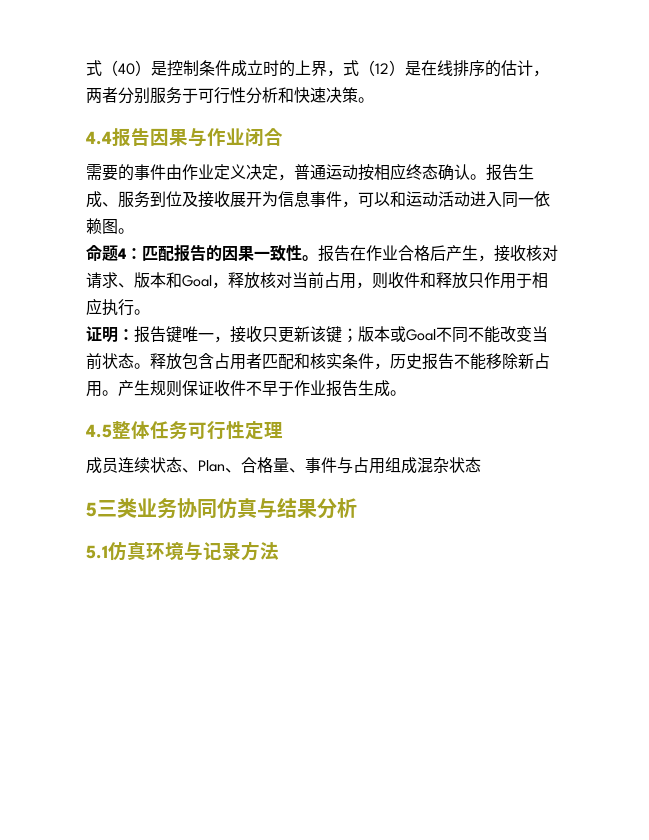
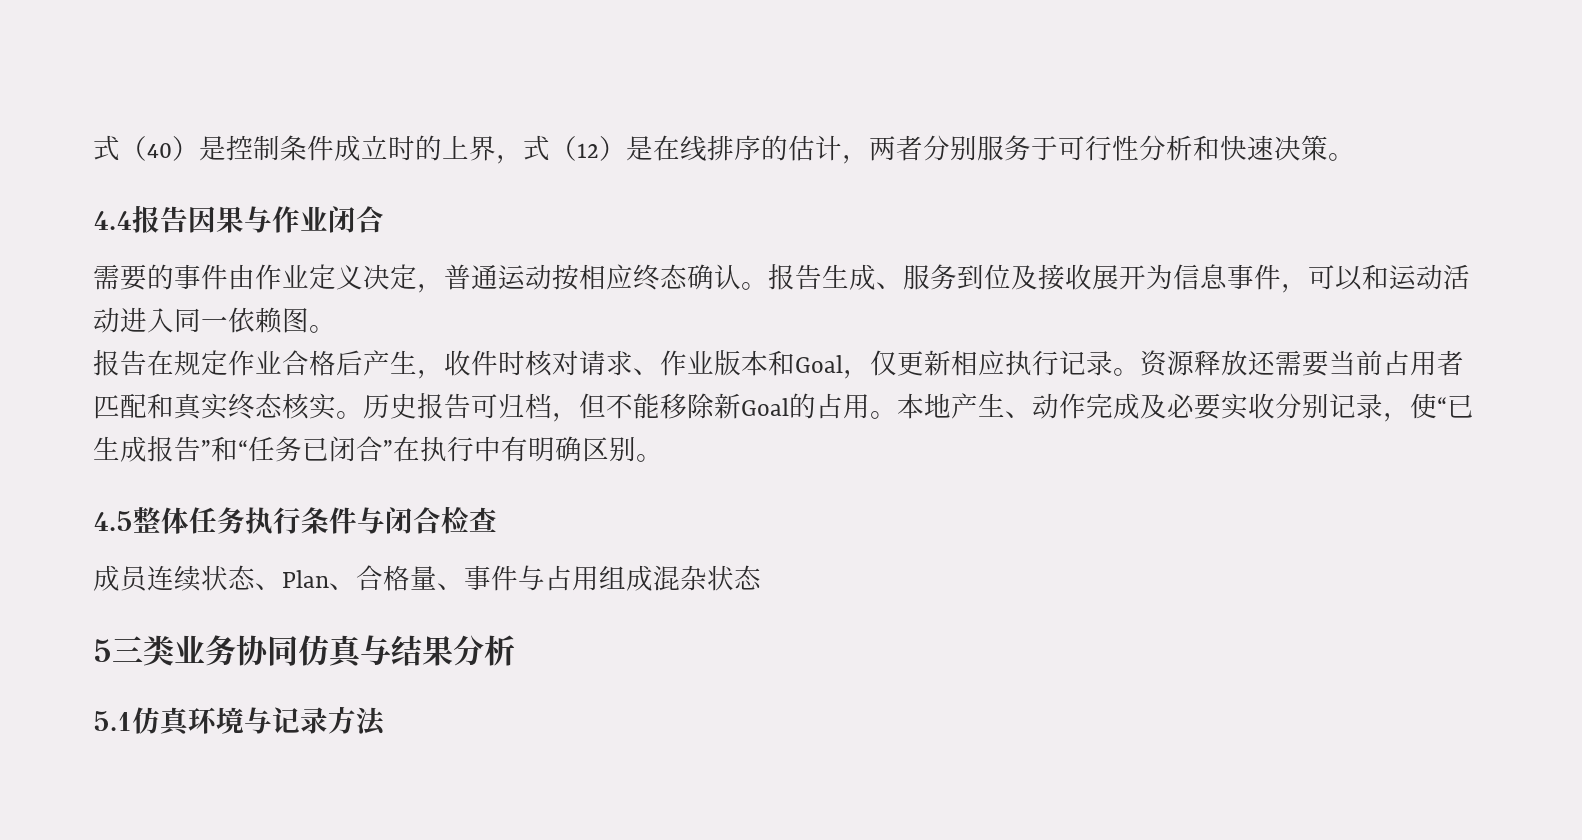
[86,244,366,262] 命题4：匹配报告的因果一致性。报告在 -> [93,350,228,376] 报告在规定
[494,245,526,262] 接收 -> [444,350,525,376] 收件时
(134, 285) none -> [660,350,714,376] 作业
[228,272,532,289] 释放核对当前占用，则收件和释放只作用于 -> [870,350,951,376] 仅更新
[134,309,150,315] [86,326,548,343] [86,353,550,370] [86,380,390,397] 。 // 证明：报告键唯一，接收只更新该键；版本或Goal不同不能改变当前状态。释放包含占用者匹配和核实条件，历史报告不能移除新占用。产生规则保证收件不早于作业报告生成 -> [1059,350,1464,377] [93,393,1474,422] [93,436,636,462] 记录。资源释放还需要当前占用者匹配和真实终态核实。历史报告可归档，但不能移除新Goal的占用。本地产生、动作完成及必要实收分别记录，使“已生成报告”和“任务已闭合”在执行中有明确区别
[188,421,283,440] 可行性定理 -> [245,506,497,534] 执行条件与闭合检查

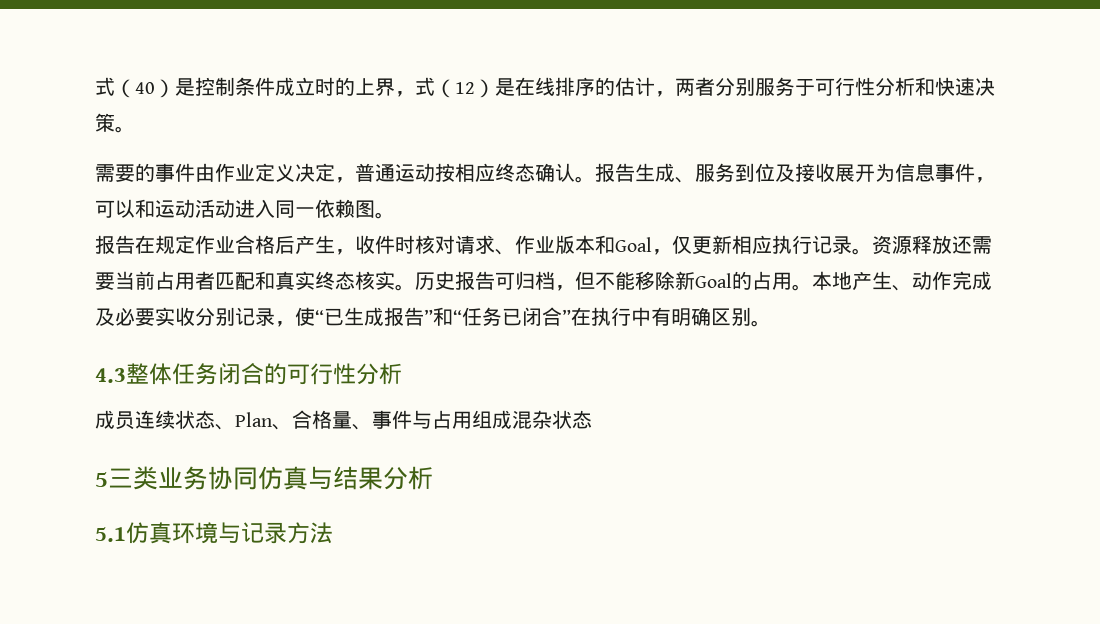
[93,205,384,233] // 4.4报告因果与作业闭合 -> (135, 129) none
[93,511,133,531] 4.5 -> [95,368,126,383] 4.3
[245,506,497,534] 执行条件与闭合检查 -> [218,363,402,385] 闭合的可行性分析

